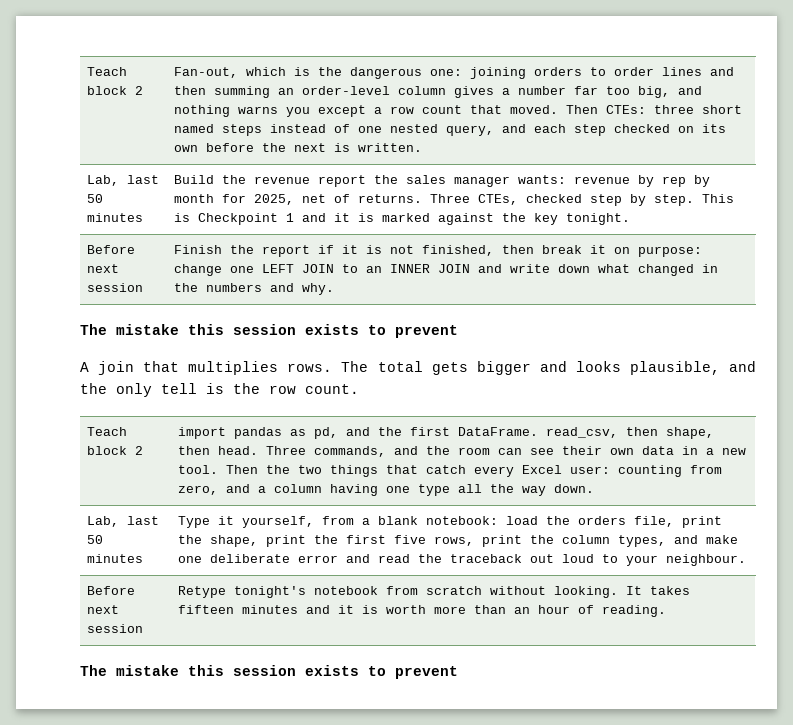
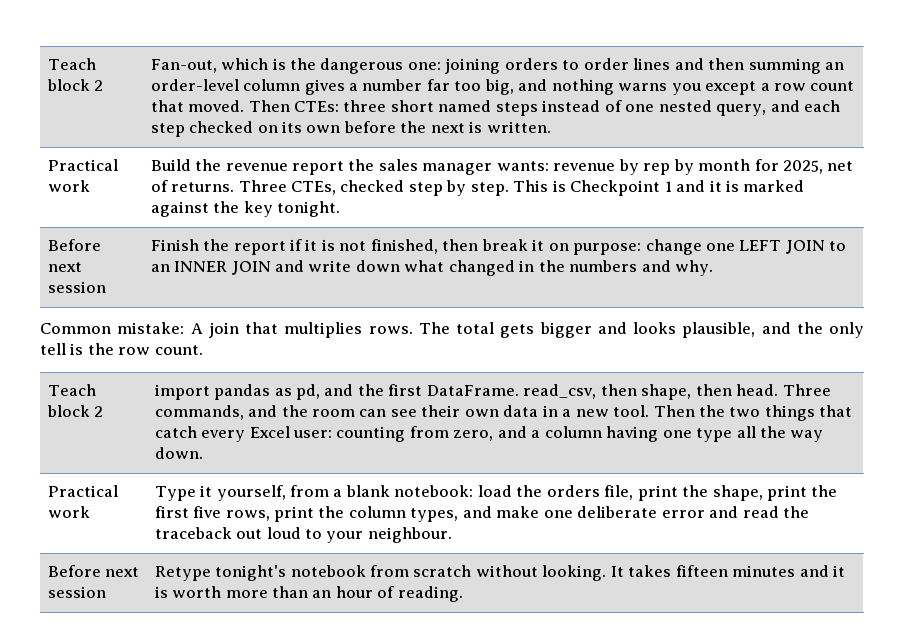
[87,175,160,186] [87,194,104,203] [87,213,144,222] Lab, last 50 minutes -> [47,159,118,171] [47,180,90,192] Practical work
[80,324,458,338] The mistake this session exists to prevent // -> [40,322,185,334] Common mistake:
[87,516,160,527] [87,535,104,544] [87,554,144,563] Lab, last 50 minutes -> [47,485,118,497] [47,506,90,518] Practical work
[80,665,458,679] // The mistake this session exists to prevent -> (463, 594) none

